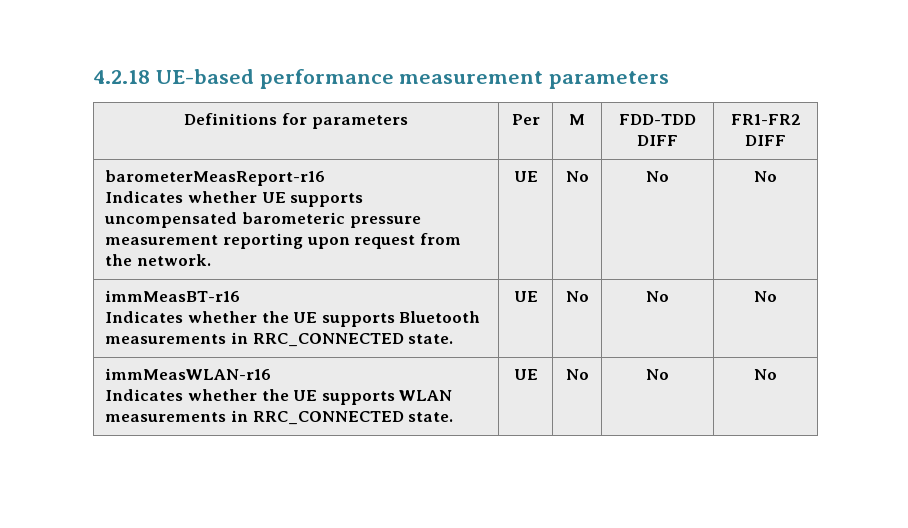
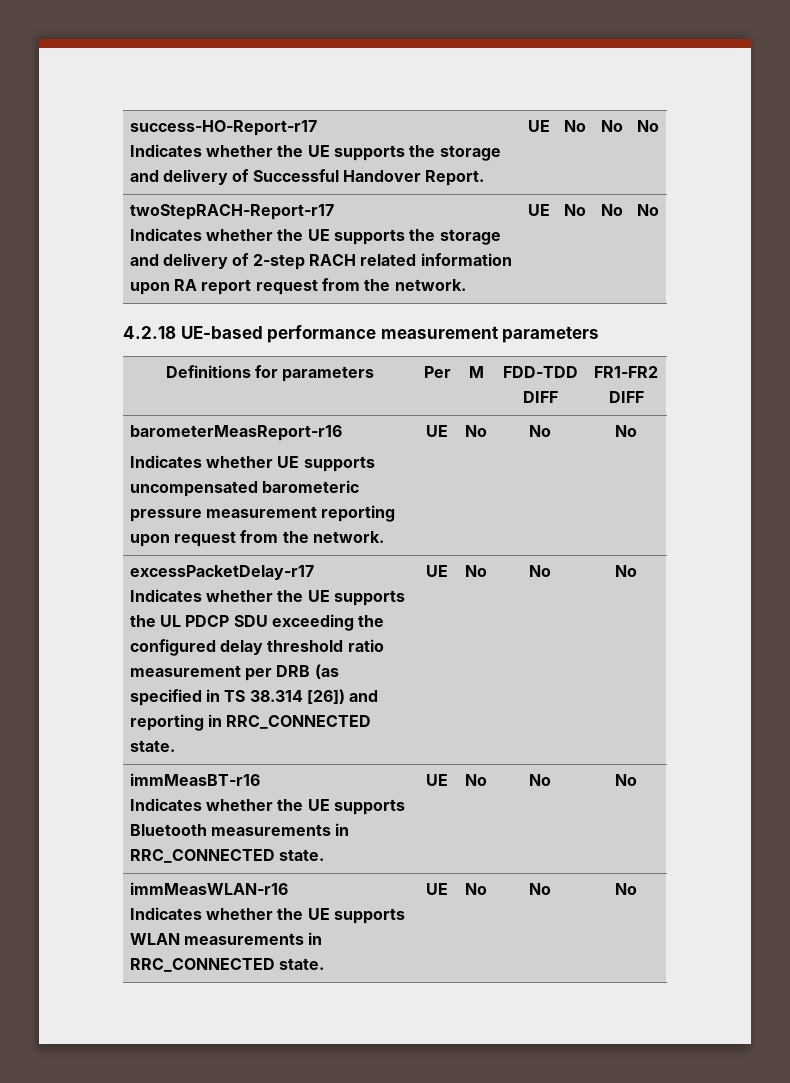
(93, 77) none -> [129,120,317,136] [129,144,501,161] [129,169,485,186] [527,120,550,132] [564,120,586,132] [600,120,623,132] [637,120,659,132] [129,204,334,220] [129,228,501,245] [129,253,512,270] [129,278,466,295] [527,204,550,216] [564,204,586,216] [600,204,623,216] [637,204,659,216] success-HO-Report-r17 // Indicates whether the UE supports the storage and delivery of Successful Handover Report. | UE | No | No | No // twoStepRACH-Report-r17 // Indicates whether the UE supports the storage and delivery of 2-step RACH related information upon RA report request from the network. | UE | No | No | No //
(777, 176) none -> [129,565,314,580] [129,589,406,606] [129,614,385,631] [129,639,384,656] [129,664,339,681] [129,689,379,706] [129,714,372,731] [129,740,175,752] [426,565,448,577] [465,565,487,577] [529,565,551,577] [615,565,637,577] // excessPacketDelay-r17 // Indicates whether the UE supports the UL PDCP SDU exceeding the configured delay threshold ratio measurement per DRB (as specified in TS 38.314 [26]) and reporting in RRC_CONNECTED state. | UE | No | No | No

